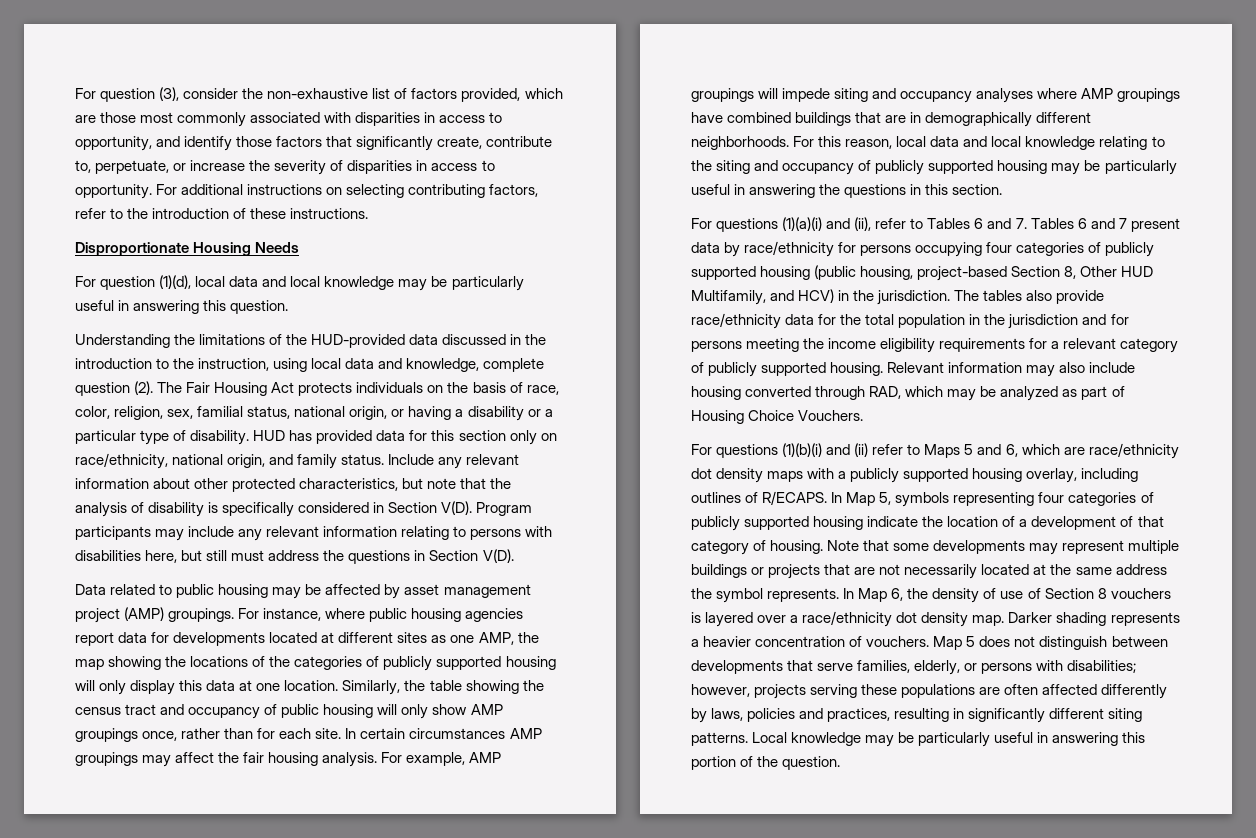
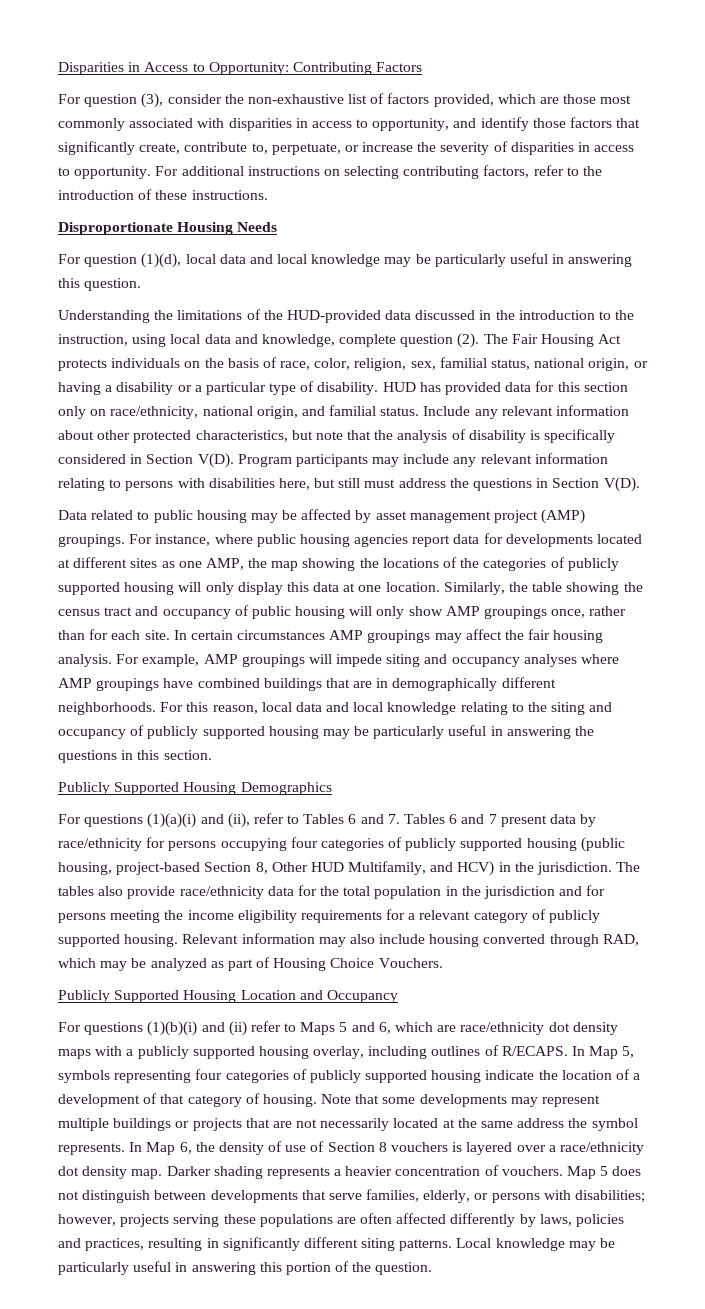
(75, 93) none -> [58,62,423,75] Disparities in Access to Opportunity: Contributing Factors //
[297,454,338,469] family -> [329,405,377,416] familial
(1003, 189) none -> [58,782,332,795] // Publicly Supported Housing Demographics
(864, 415) none -> [58,990,398,1003] // Publicly Supported Housing Location and Occupancy

